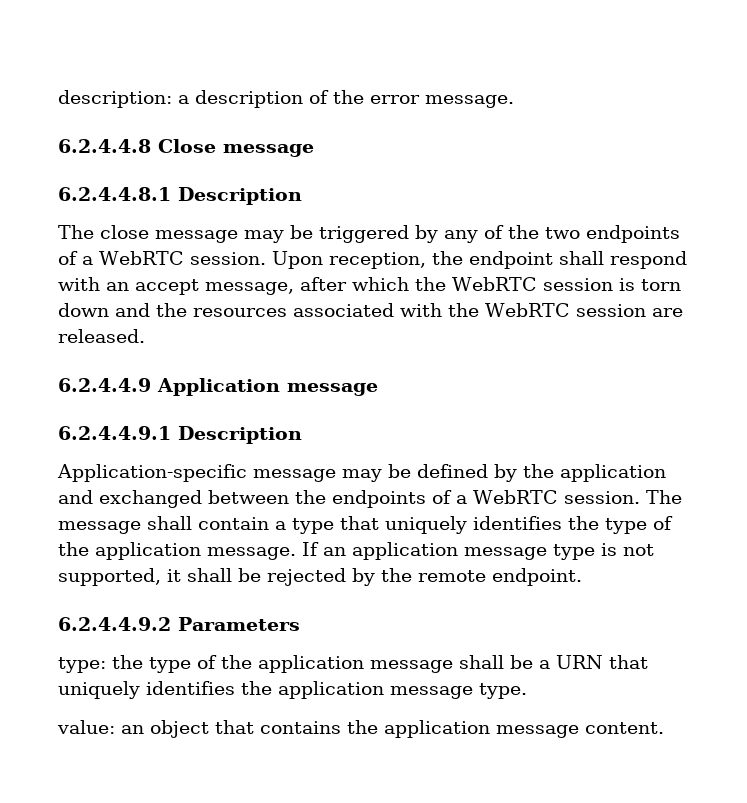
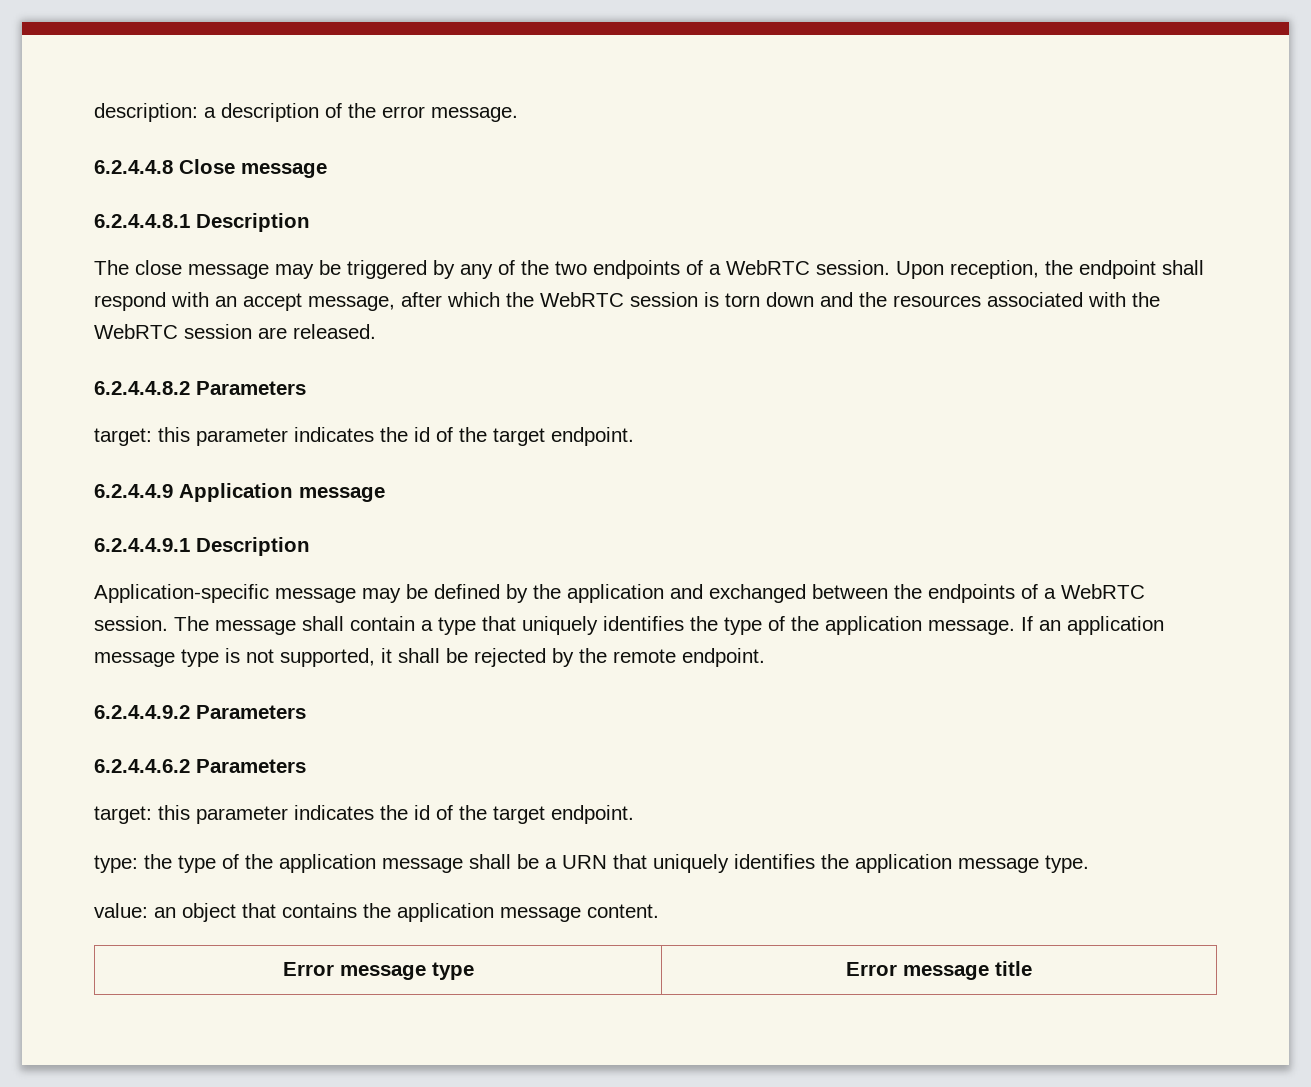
(145, 336) none -> [94,381,306,395] [94,427,634,446] // 6.2.4.4.8.2 Parameters // target: this parameter indicates the id of the target endpoint.
(300, 624) none -> [94,759,306,773] [94,805,634,824] // 6.2.4.4.6.2 Parameters // target: this parameter indicates the id of the target endpoint.
(664, 728) none -> [282,962,474,980] [846,961,1032,980] // Error message type | Error message title

